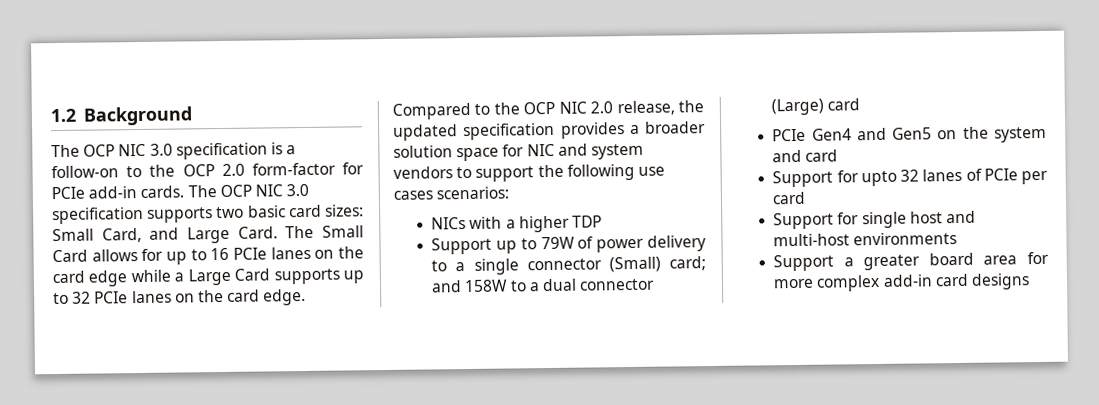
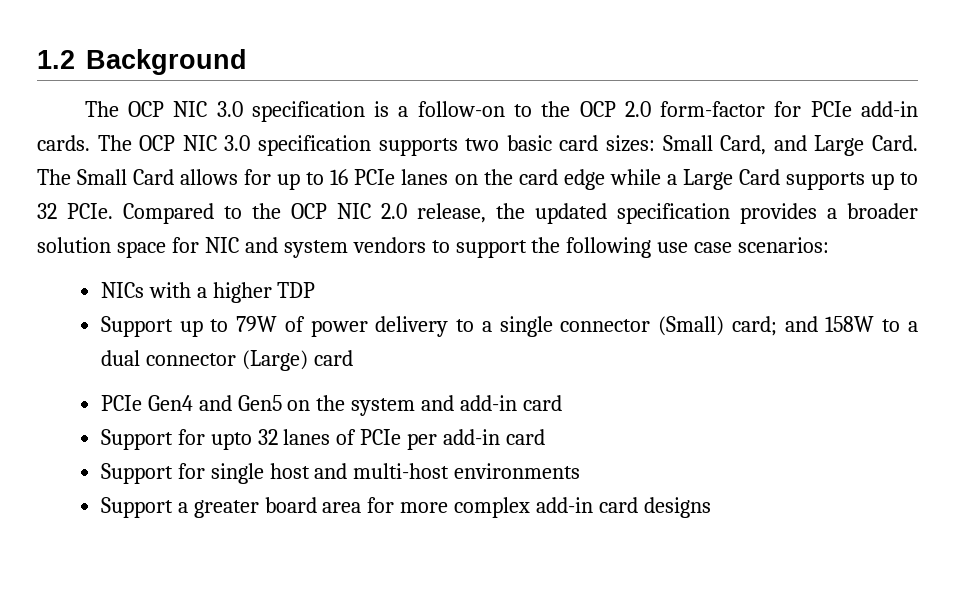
[94,288,307,306] PCIe lanes on the card edge. -> [67,203,113,219] PCIe.
[393,190,433,200] cases -> [694,242,733,253] case
(803, 156) none -> [460,395,518,411] add-in
(1048, 177) none -> [443,429,501,445] add-in

